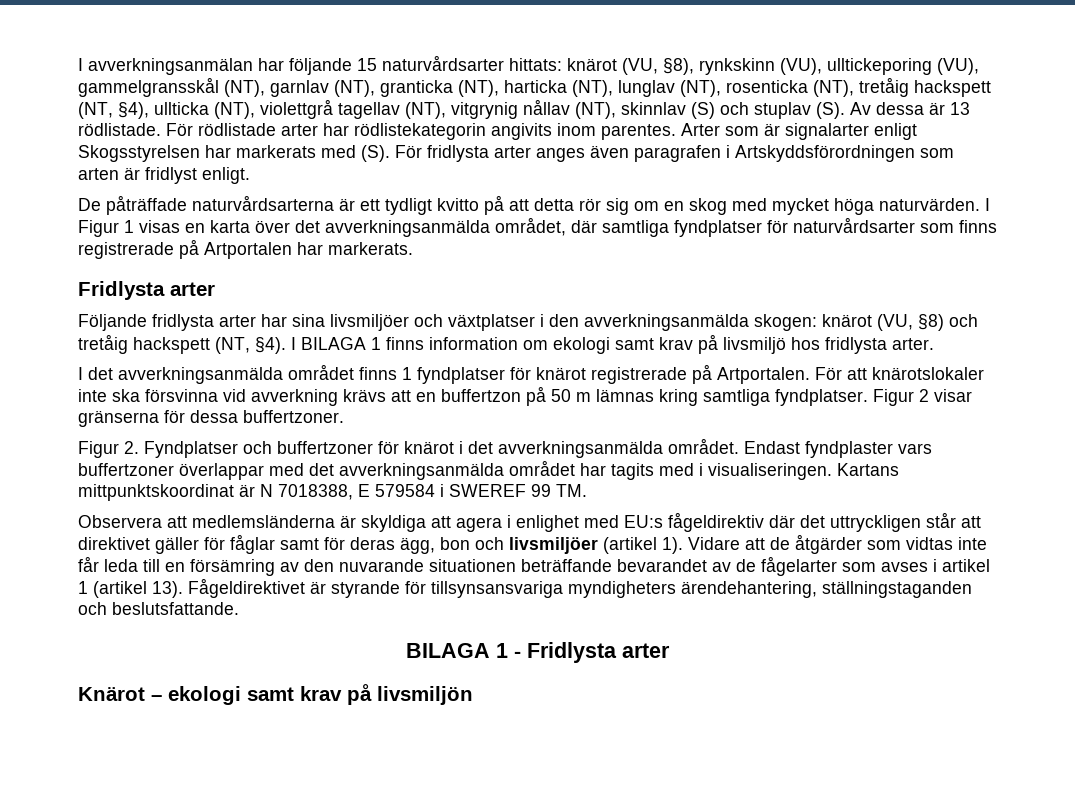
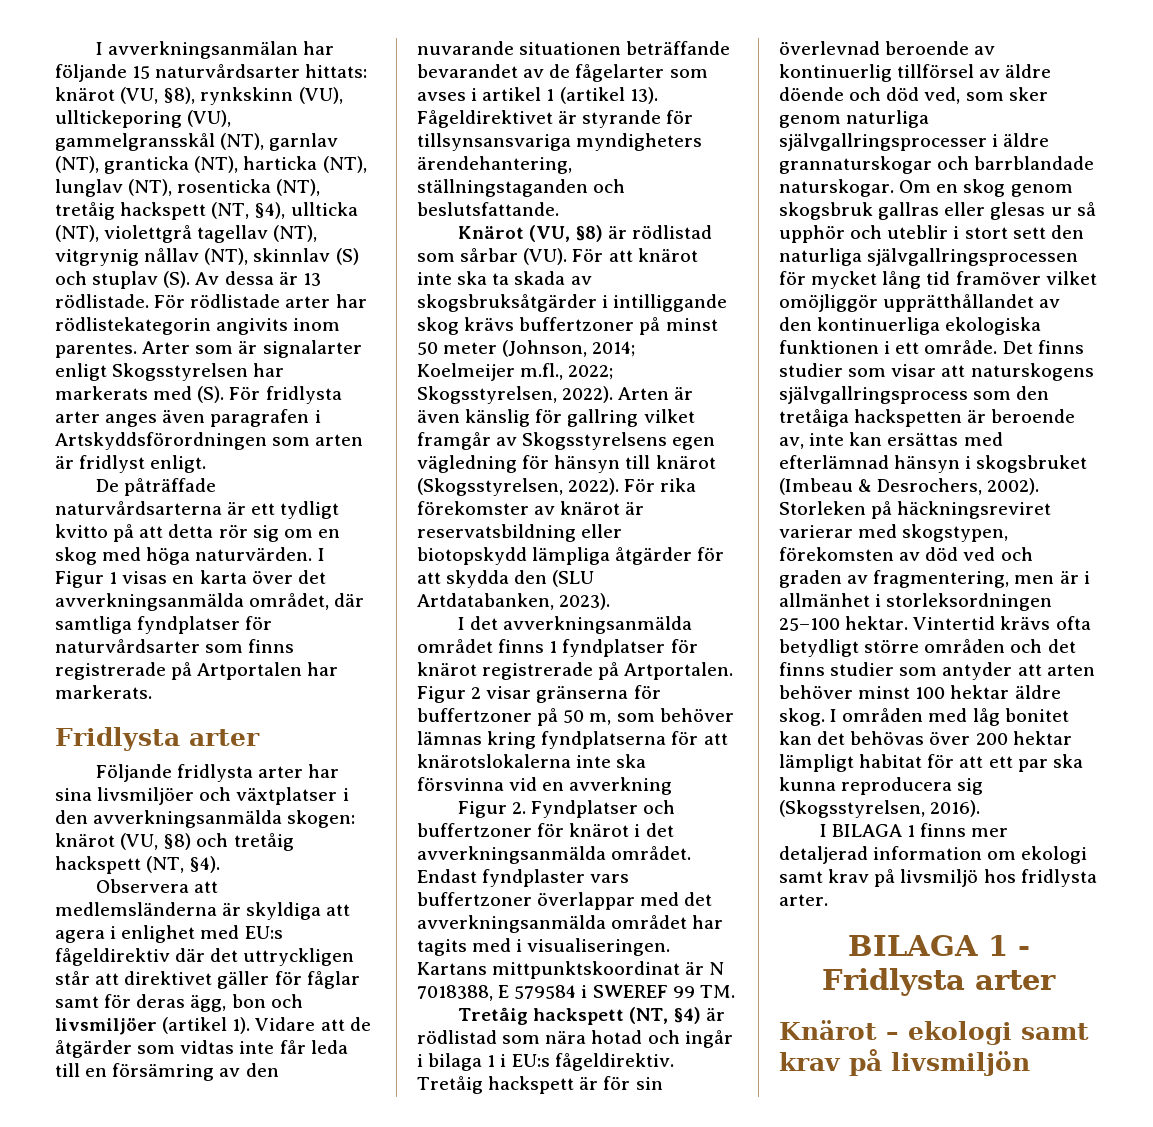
[772,198,829,215] mycket -> (142, 554) none
[291,334,934,354] [78,364,984,384] [78,386,972,406] [78,410,344,427] [78,438,932,458] [78,460,899,480] [78,484,587,501] I BILAGA 1 finns information om ekologi samt krav på livsmiljö hos fridlysta arter. // I det avverkningsanmälda området finns 1 fyndplatser för knärot registrerade på Artportalen. För att knärotslokaler inte ska försvinna vid avverkning krävs att en buffertzon på 50 m lämnas kring samtliga fyndplatser. Figur 2 visar gränserna för dessa buffertzoner. // Figur 2. Fyndplatser och buffertzoner för knärot i det avverkningsanmälda området. Endast fyndplaster vars buffertzoner överlappar med det avverkningsanmälda området har tagits med i visualiseringen. Kartans mittpunktskoordinat är N 7018388, E 579584 i SWEREF 99 TM. -> (221, 864) none
(239, 608) none -> [457,225,713,242] [417,248,698,265] [417,271,592,285] [417,294,728,312] [417,317,718,335] [417,340,636,357] [417,363,614,381] [417,386,694,404] [417,409,695,427] [417,432,716,450] [417,455,716,473] [417,478,697,496] [417,501,645,515] [417,524,623,542] [417,547,725,565] [417,570,595,588] [417,593,611,610] [457,616,692,634] [417,639,698,657] [417,662,734,680] [417,685,661,703] [417,708,734,726] [417,731,728,749] [417,754,647,768] [417,777,673,795] [457,800,675,818] [417,823,674,837] [417,846,692,864] [417,869,630,887] [417,892,713,910] [417,915,724,933] [417,938,671,956] [417,961,725,979] [417,985,735,1001] [457,1007,726,1025] [417,1030,733,1048] [417,1053,674,1071] [417,1076,663,1094] [779,41,996,55] [779,64,1052,82] [779,87,1048,104] [779,110,930,128] [779,133,1050,151] [779,156,1095,174] [779,179,1073,197] [779,202,1096,220] [779,225,1084,243] [779,248,1079,266] [779,271,1097,289] [779,294,1061,312] [779,317,1042,335] [779,340,1084,354] [779,363,1094,381] [779,386,1050,404] [779,409,1076,427] [779,432,1003,449] [779,455,1088,473] [779,478,1040,495] [779,501,1052,519] [779,524,1009,542] [779,547,1033,561] [779,570,1090,588] [779,593,1053,611] [779,616,1091,631] [779,639,1076,657] [779,662,1095,680] [779,685,1061,699] [779,708,1069,726] [779,731,1072,745] [779,754,1083,772] [779,777,984,795] [779,800,981,818] [819,823,1009,837] [779,846,1088,864] [779,869,1097,887] [779,894,828,906] // Knärot (VU, §8) är rödlistad som sårbar (VU). För att knärot inte ska ta skada av skogsbruksåtgärder i intilliggande skog krävs buffertzoner på minst 50 meter (Johnson, 2014; Koelmeijer m.fl., 2022; Skogsstyrelsen, 2022). Arten är även känslig för gallring vilket framgår av Skogsstyrelsens egen vägledning för hänsyn till knärot (Skogsstyrelsen, 2022). För rika förekomster av knärot är reservatsbildning eller biotopskydd lämpliga åtgärder för att skydda den (SLU Artdatabanken, 2023). // I det avverkningsanmälda området finns 1 fyndplatser för knärot registrerade på Artportalen. Figur 2 visar gränserna för buffertzoner på 50 m, som behöver lämnas kring fyndplatserna för att knärotslokalerna inte ska försvinna vid en avverkning // Figur 2. Fyndplatser och buffertzoner för knärot i det avverkningsanmälda området. Endast fyndplaster vars buffertzoner överlappar med det avverkningsanmälda området har tagits med i visualiseringen. Kartans mittpunktskoordinat är N 7018388, E 579584 i SWEREF 99 TM. // Tretåig hackspett (NT, §4) är rödlistad som nära hotad och ingår i bilaga 1 i EU:s fågeldirektiv. Tretåig hackspett är för sin överlevnad beroende av kontinuerlig tillförsel av äldre döende och död ved, som sker genom naturliga självgallringsprocesser i äldre grannaturskogar och barrblandade naturskogar. Om en skog genom skogsbruk gallras eller glesas ur så upphör och uteblir i stort sett den naturliga självgallringsprocessen för mycket lång tid framöver vilket omöjliggör upprätthållandet av den kontinuerliga ekologiska funktionen i ett område. Det finns studier som visar att naturskogens självgallringsprocess som den tretåiga hackspetten är beroende av, inte kan ersättas med efterlämnad hänsyn i skogsbruket (Imbeau & Desrochers, 2002). Storleken på häckningsreviret varierar med skogstypen, förekomsten av död ved och graden av fragmentering, men är i allmänhet i storleksordningen 25–100 hektar. Vintertid krävs ofta betydligt större områden och det finns studier som antyder att arten behöver minst 100 hektar äldre skog. I områden med låg bonitet kan det behövas över 200 hektar lämpligt habitat för att ett par ska kunna reproducera sig (Skogsstyrelsen, 2016). // I BILAGA 1 finns mer detaljerad information om ekologi samt krav på livsmiljö hos fridlysta arter.

